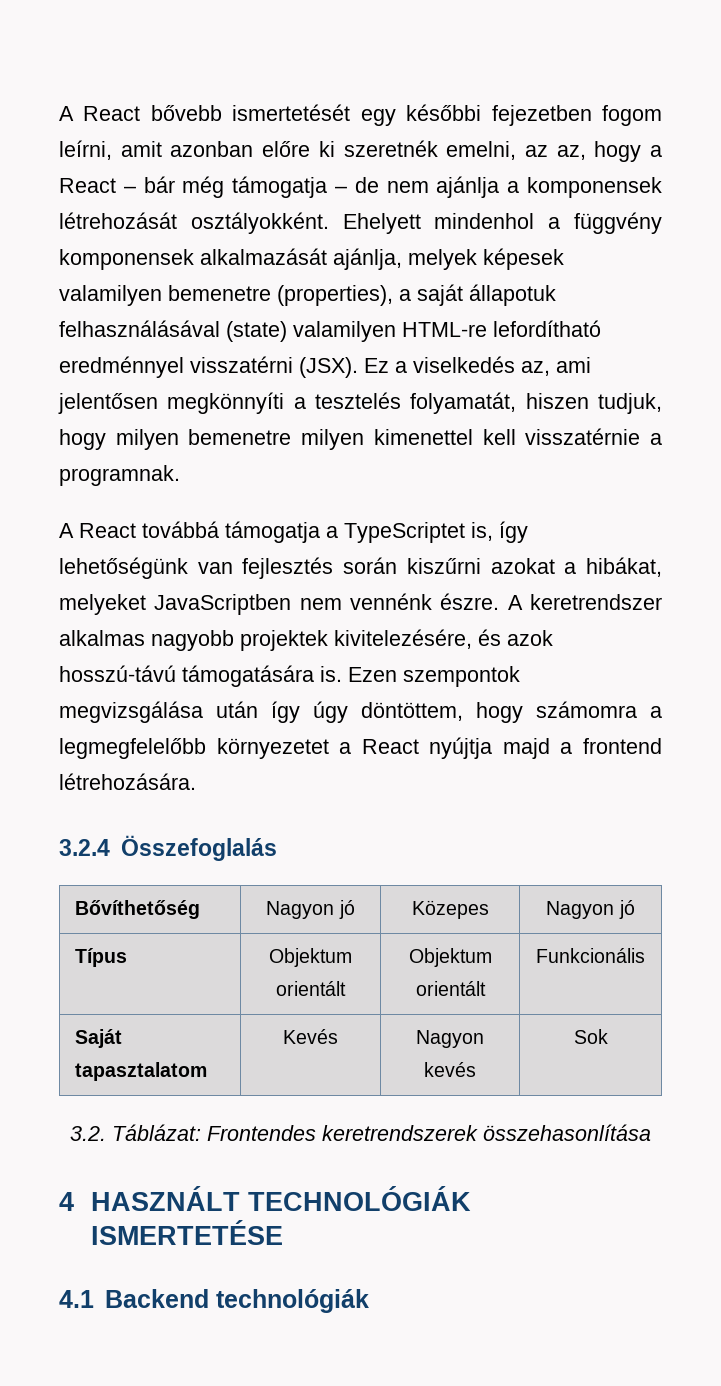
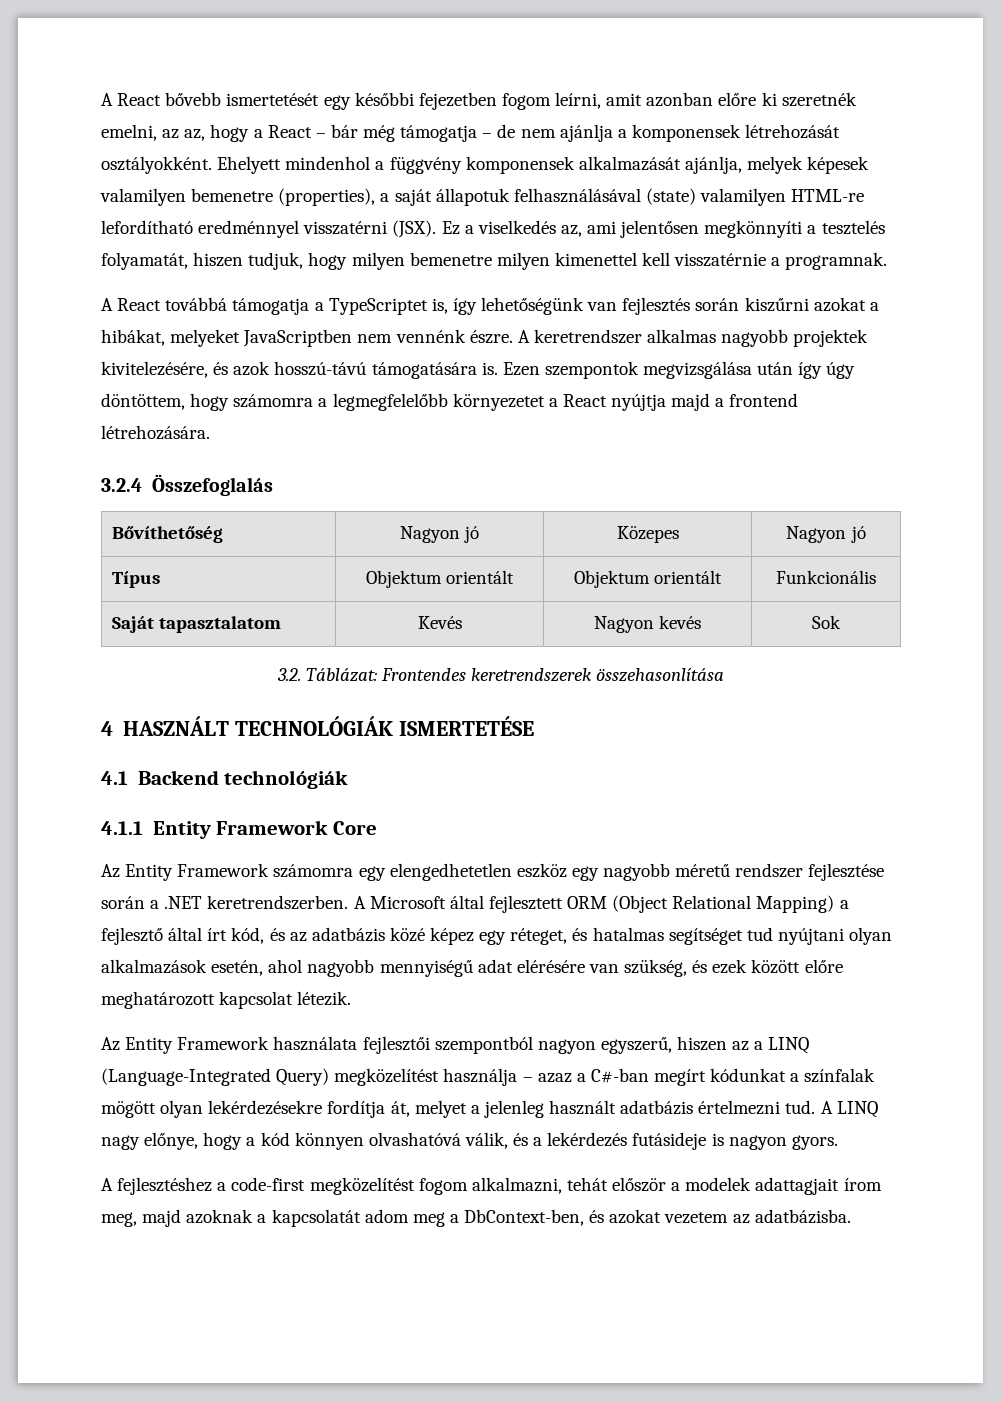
(369, 1301) none -> [101,820,377,839] [101,863,885,881] [101,895,849,913] [101,927,893,945] [101,959,843,977] [101,991,352,1009] [101,1036,810,1054] [101,1068,876,1086] [101,1100,878,1118] [101,1132,838,1150] [101,1177,882,1195] [101,1209,851,1227] // 4.1.1 Entity Framework Core // Az Entity Framework számomra egy elengedhetetlen eszköz egy nagyobb méretű rendszer fejlesztése során a .NET keretrendszerben. A Microsoft által fejlesztett ORM (Object Relational Mapping) a fejlesztő által írt kód, és az adatbázis közé képez egy réteget, és hatalmas segítséget tud nyújtani olyan alkalmazások esetén, ahol nagyobb mennyiségű adat elérésére van szükség, és ezek között előre meghatározott kapcsolat létezik. // Az Entity Framework használata fejlesztői szempontból nagyon egyszerű, hiszen az a LINQ (Language-Integrated Query) megközelítést használja – azaz a C#-ban megírt kódunkat a színfalak mögött olyan lekérdezésekre fordítja át, melyet a jelenleg használt adatbázis értelmezni tud. A LINQ nagy előnye, hogy a kód könnyen olvashatóvá válik, és a lekérdezés futásideje is nagyon gyors. // A fejlesztéshez a code-first megközelítést fogom alkalmazni, tehát először a modelek adattagjait írom meg, majd azoknak a kapcsolatát adom meg a DbContext-ben, és azokat vezetem az adatbázisba.

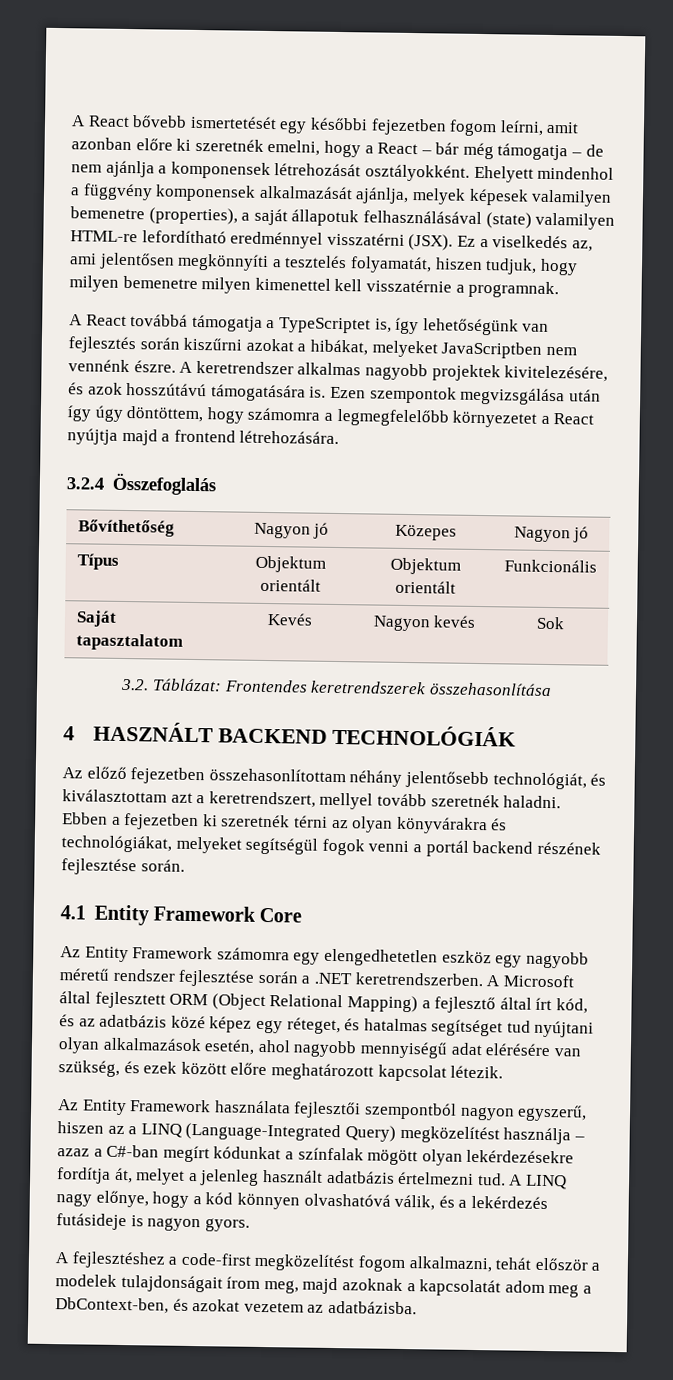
[162,129,206,141] az az, -> (321, 147) none
[274,361,367,376] hosszú-távú -> [126,382,208,397] hosszútávú
(230, 726) none -> [217,728,328,744] BACKEND
[399,716,535,736] [101,770,349,789] [101,821,143,835] ISMERTETÉSE // 4.1 Backend technológiák // 4.1.1 -> [62,766,607,790] [62,789,562,810] [62,812,508,835] [61,835,601,857] [61,858,185,876] [60,905,86,920] // Az előző fejezetben összehasonlítottam néhány jelentősebb technológiát, és kiválasztottam azt a keretrendszert, mellyel tovább szeretnék haladni. Ebben a fejezetben ki szeretnék térni az olyan könyvárakra és technológiákat, melyeket segítségül fogok venni a portál backend részének fejlesztése során. // 4.1
[755,1177,840,1195] adattagjait -> [120,1275,223,1293] tulajdonságait

